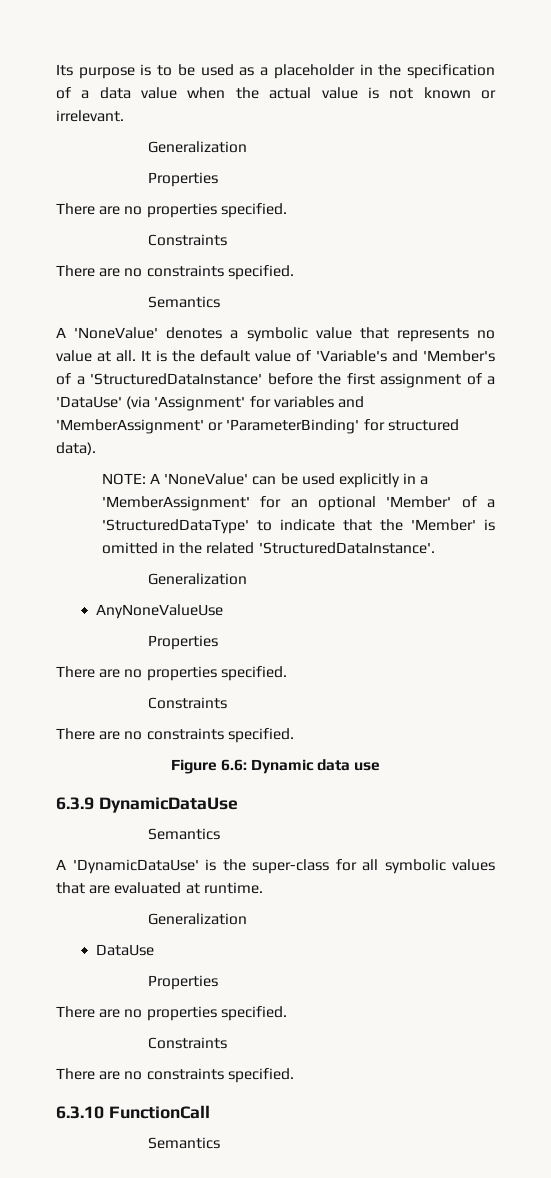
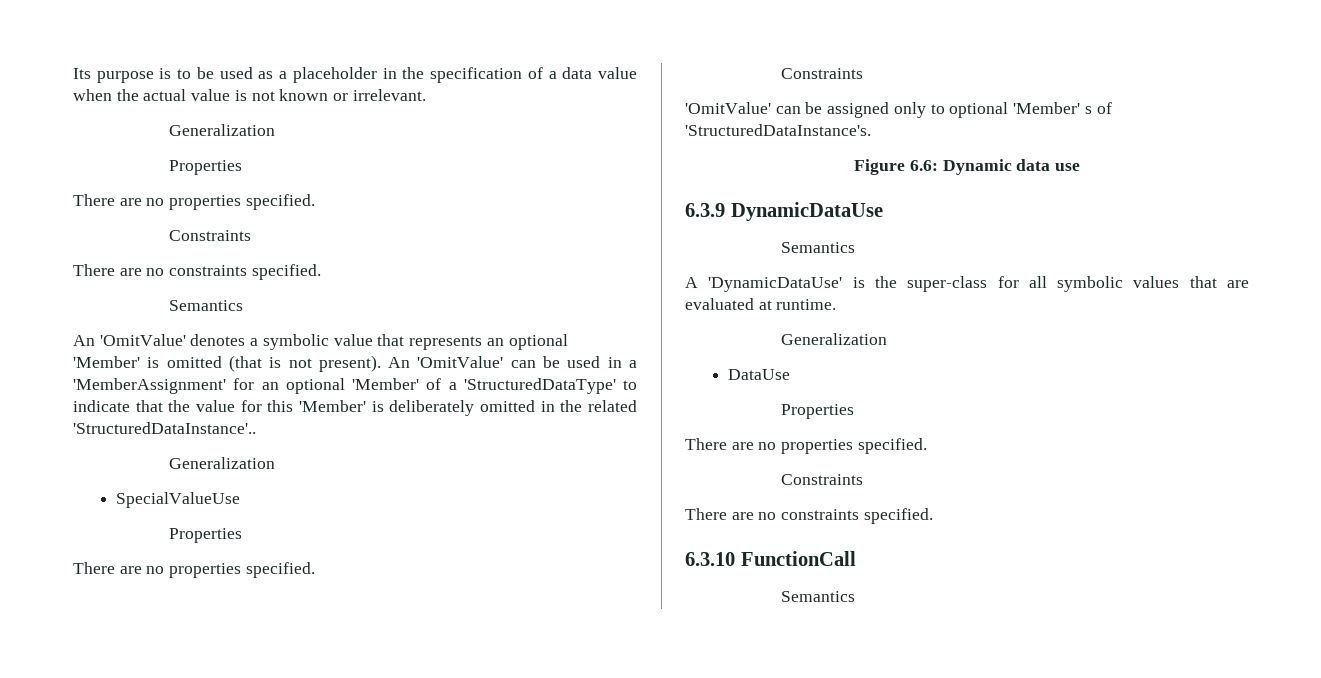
[56,327,159,339] A 'NoneValue' -> [73,334,186,346] An 'OmitValue'
[477,330,495,339] [56,350,495,362] [56,373,495,388] [56,396,364,411] [56,419,459,434] [56,442,96,455] [101,473,249,485] no value at all. It is the default value of 'Variable's and 'Member's of a 'StructuredDataInstance' before the first assignment of a 'DataUse' (via 'Assignment' for variables and 'MemberAssignment' or 'ParameterBinding' for structured data). // NOTE: A 'NoneValue' -> [486,334,568,350] [73,355,504,372] an optional 'Member' is omitted (that is not present). An 'OmitValue'
[338,473,400,488] explicitly -> (601, 362) none
[410,519,495,531] 'Member' is -> [195,400,475,416] value for this 'Member' is deliberately
[258,542,435,554] [147,573,247,585] [95,604,223,619] [147,635,218,650] [56,666,287,681] [147,697,227,709] [56,728,294,743] 'StructuredDataInstance'. // Generalization // AnyNoneValueUse // Properties // There are no properties specified. // Constraints // There are no constraints specified. -> [73,422,256,434] [169,457,276,469] [116,492,241,508] [169,528,243,543] [73,562,315,578] [781,68,864,79] [685,102,1112,118] [685,124,871,136] 'StructuredDataInstance'.. // Generalization // SpecialValueUse // Properties // There are no properties specified. // Constraints // 'OmitValue' can be assigned only to optional 'Member' s of 'StructuredDataInstance's.

